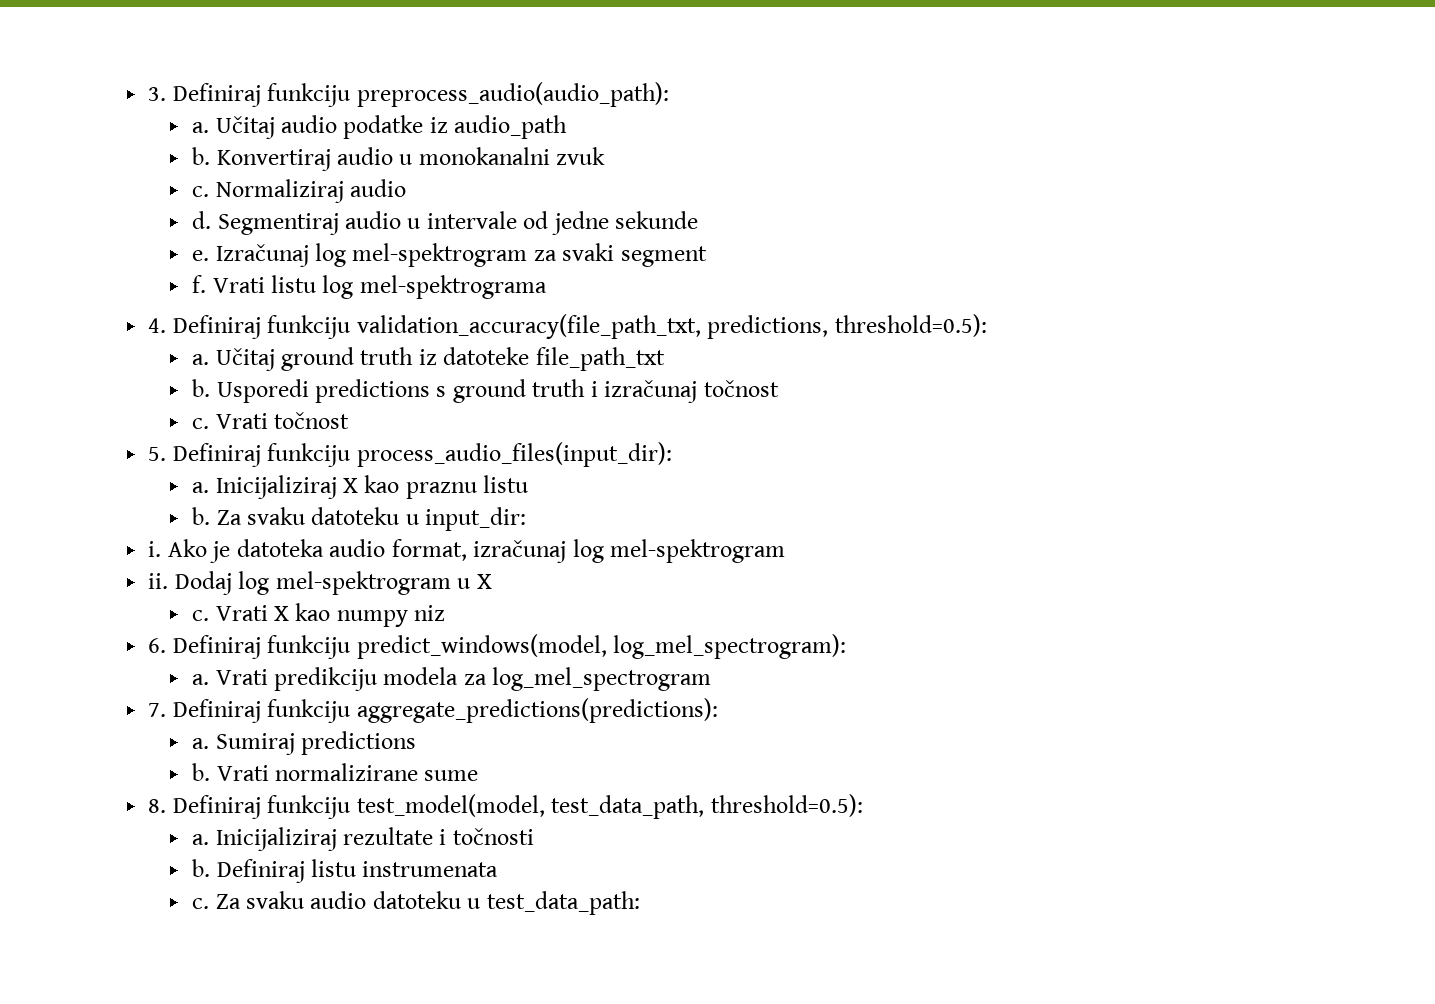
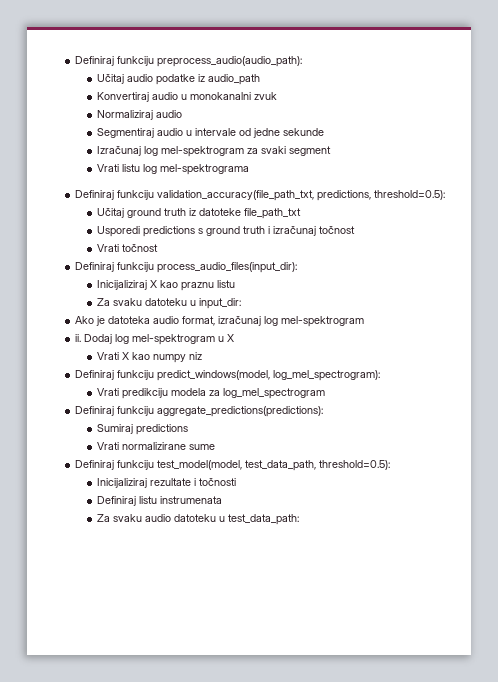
[148,87,167,101] 3. -> (75, 61) none
[192,122,210,133] a. -> (303, 61) none
[192,147,211,165] b. -> (260, 79) none
[192,186,210,197] c. -> (277, 96) none
[192,211,212,229] d. -> (182, 114) none
[192,250,210,261] e. -> (324, 132) none
[192,275,207,293] f. -> (331, 151) none
[148,318,167,333] 4. -> (249, 169) none
[192,354,210,365] a. -> (446, 195) none
[192,379,211,397] b. -> (301, 213) none
[192,418,210,429] c. -> (355, 230) none
[148,447,167,461] 5. -> (158, 248) none
[192,482,210,493] a. -> (298, 267) none
[192,507,211,525] b. -> (235, 284) none
[148,541,162,557] i. -> (241, 303) none
[192,610,210,621] c. -> (235, 338) none
[148,638,167,653] 6. -> (202, 356) none
[192,674,210,685] a. -> (381, 375) none
[148,703,167,717] 7. -> (325, 393) none
[192,738,210,749] a. -> (324, 411) none
[192,763,211,781] b. -> (188, 429) none
[148,799,167,813] 8. -> (215, 447) none
[192,834,210,845] a. -> (391, 465) none
[192,859,211,877] b. -> (236, 482) none
[192,898,210,909] c. -> (222, 500) none

